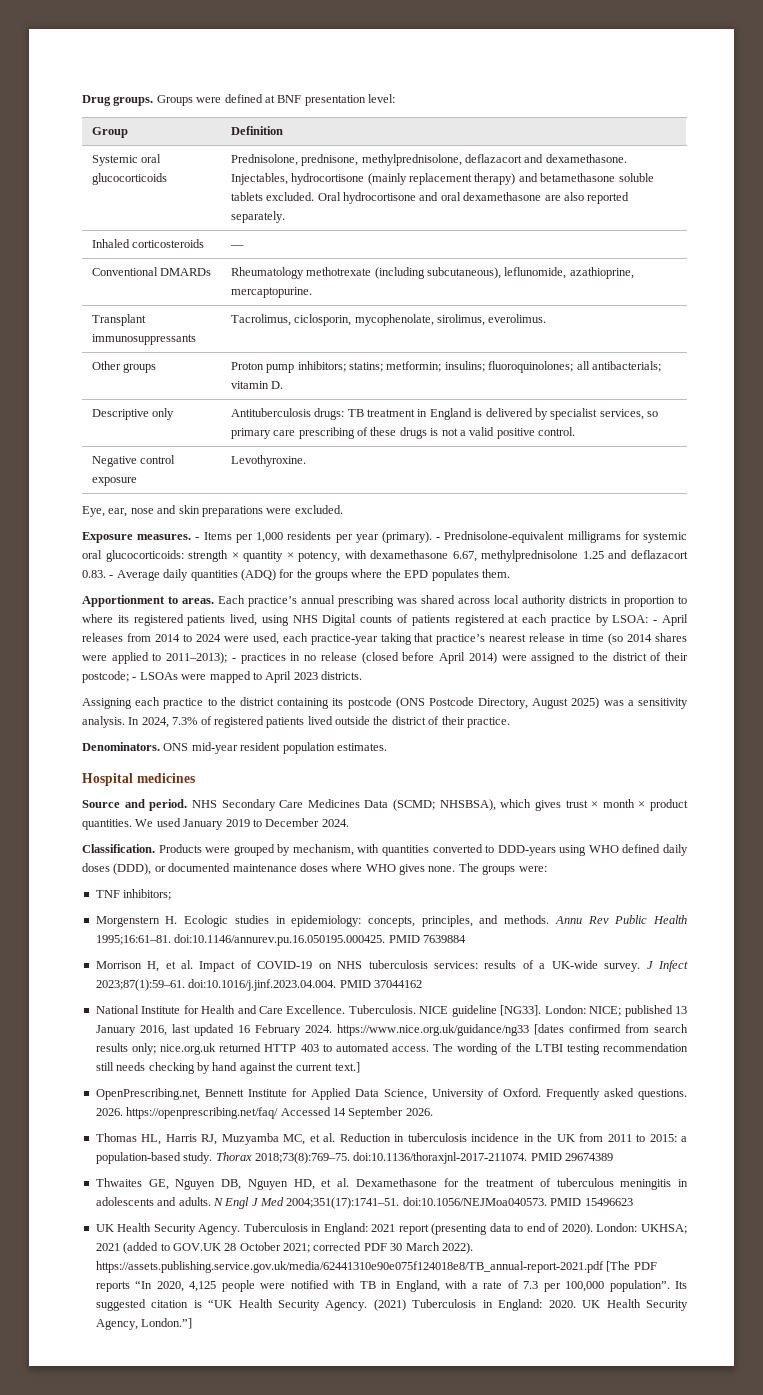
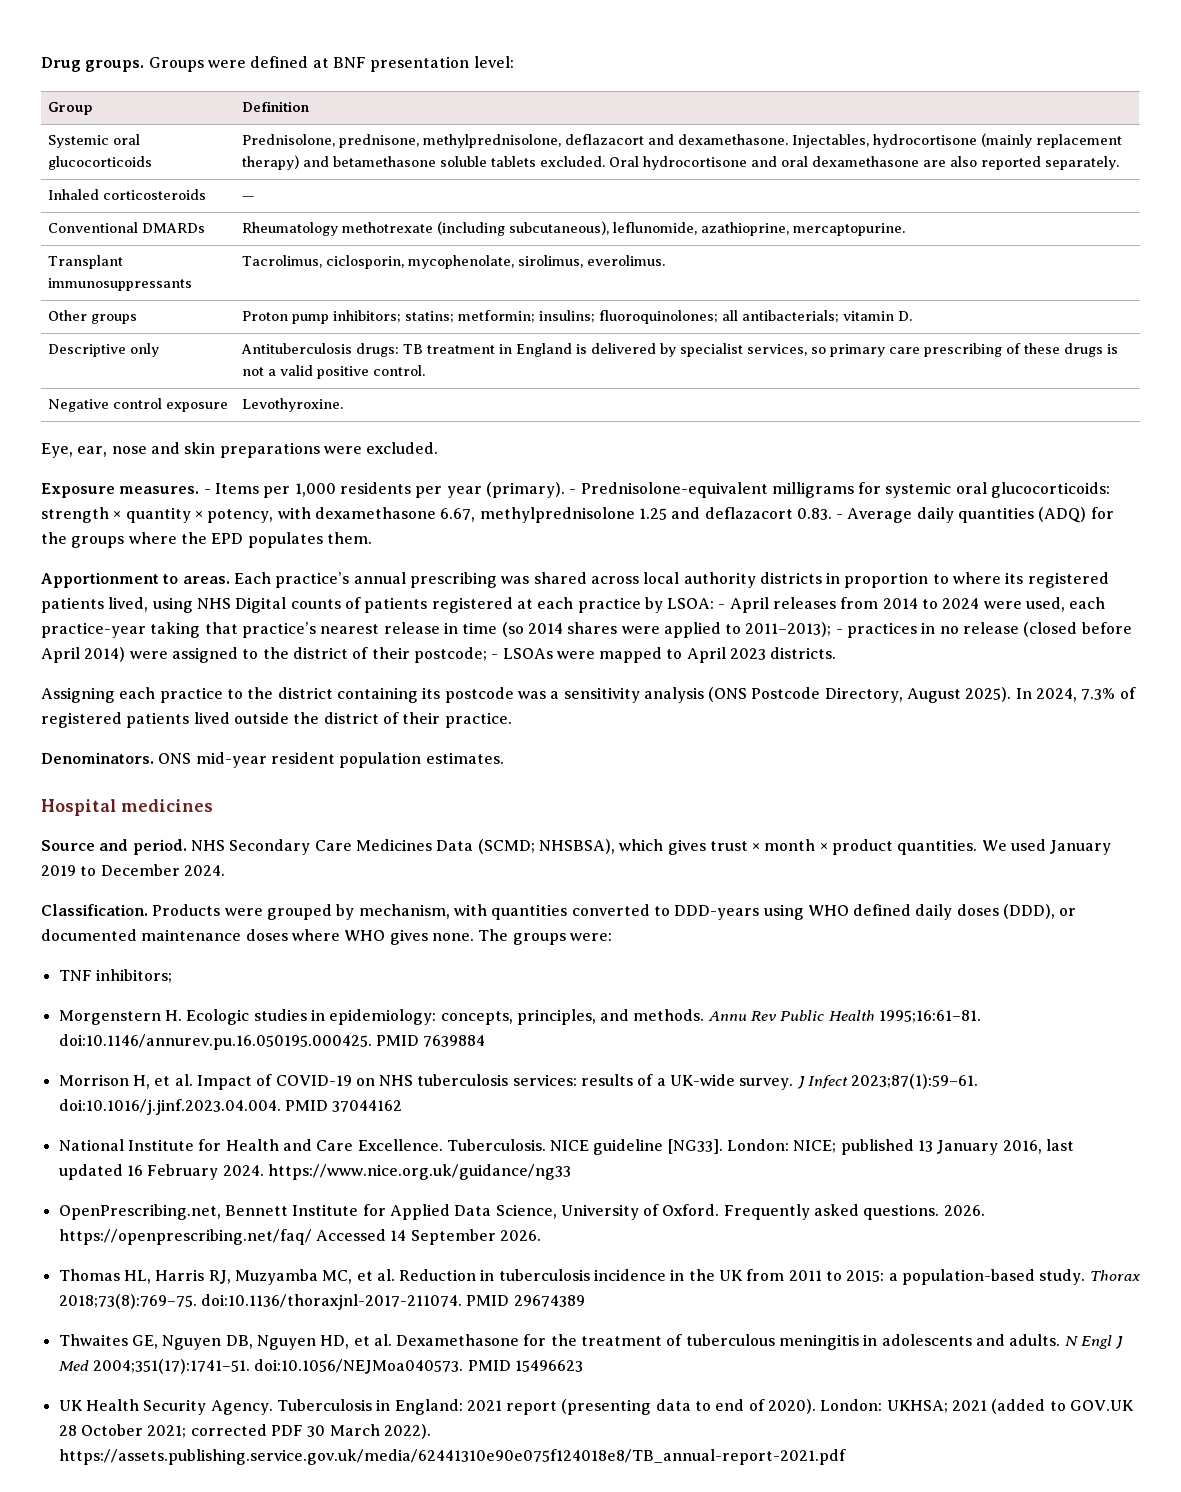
[395,697,688,709] [82,716,125,728] (ONS Postcode Directory, August 2025) was a sensitivity analysis. -> [517,687,1012,703] was a sensitivity analysis (ONS Postcode Directory, August 2025).
[533,1024,688,1035] [95,1043,688,1055] [95,1062,360,1074] [dates confirmed from search results only; nice.org.uk returned HTTP 403 to automated access. The wording of the LTBI testing recommendation still needs checking by hand against the current text.] -> (571, 1172) none
[606,1261,657,1272] [95,1280,688,1292] [95,1299,688,1311] [95,1318,193,1330] [The PDF reports “In 2020, 4,125 people were notified with TB in England, with a rate of 7.3 per 100,000 population”. Its suggested citation is “UK Health Security Agency. (2021) Tuberculosis in England: 2020. UK Health Security Agency, London.”] -> (846, 1457) none

